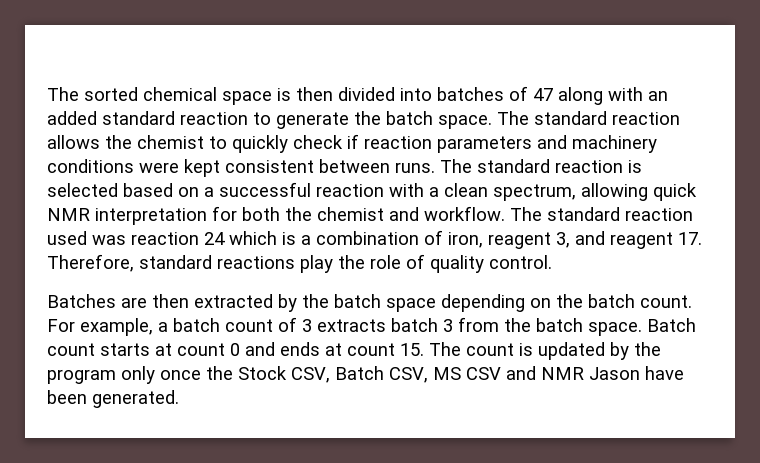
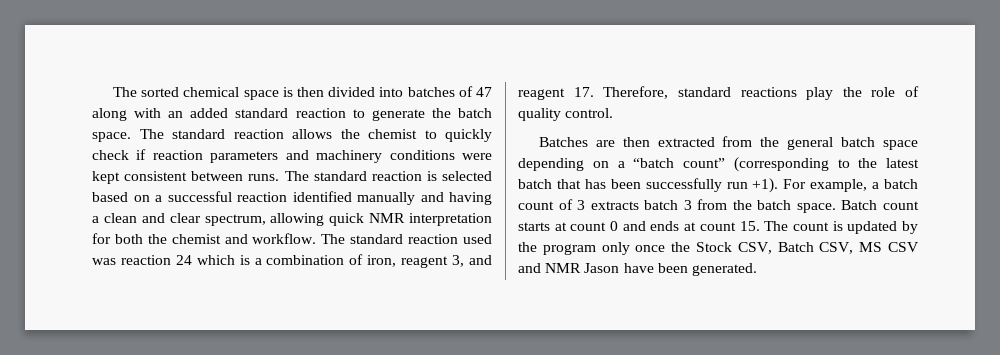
[389,183,488,197] with a clean -> [292,191,492,205] [92,213,201,223] identified manually and having a clean and clear
[278,294,329,312] by the -> [722,136,834,150] from the general
[556,294,692,308] the batch count. -> [617,157,919,172] [518,178,779,193] a “batch count” (corresponding to the latest batch that has been successfully run +1).

